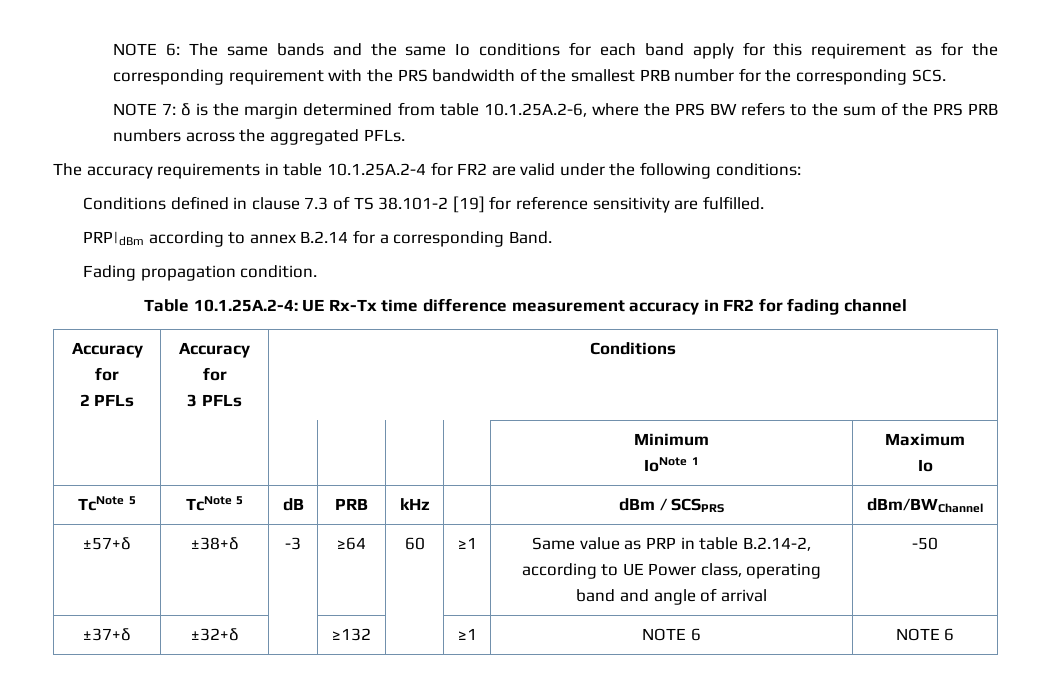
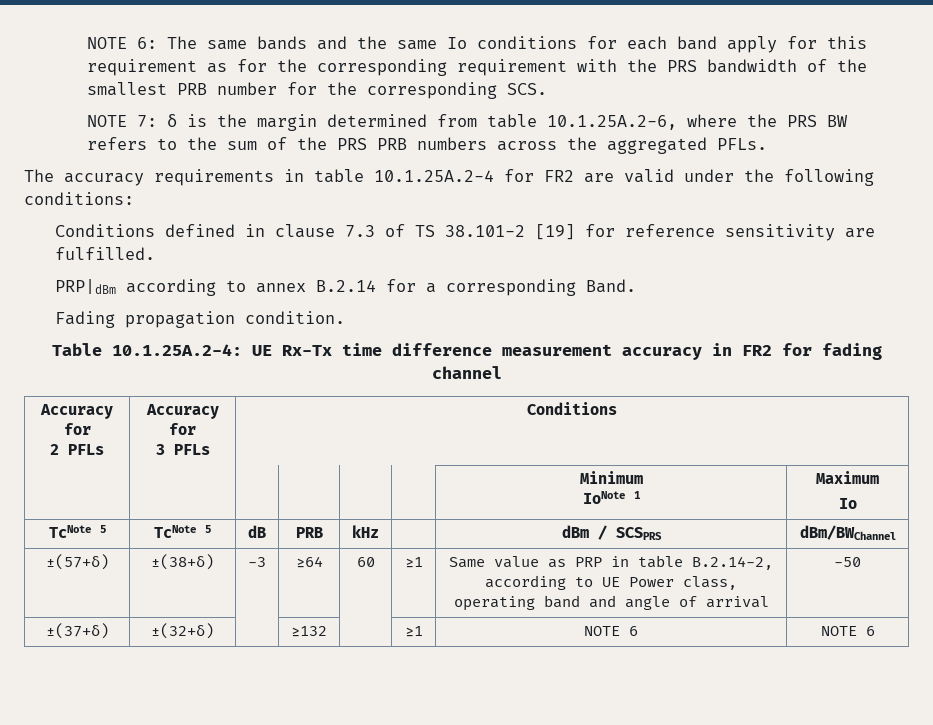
[83,537,131,550] [190,537,239,550] ±57+δ | ±38+δ -> [45,554,109,570] [151,554,214,570] ±(57+δ) | ±(38+δ)
[83,628,131,641] [190,628,239,641] ±37+δ | ±32+δ -> [45,623,109,639] [151,623,214,639] ±(37+δ) | ±(32+δ)

